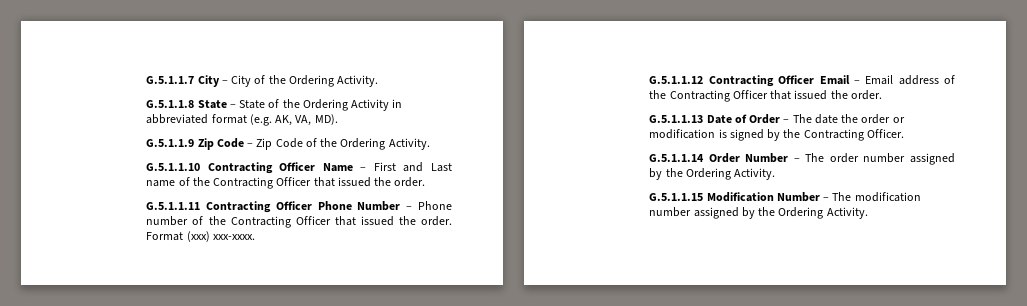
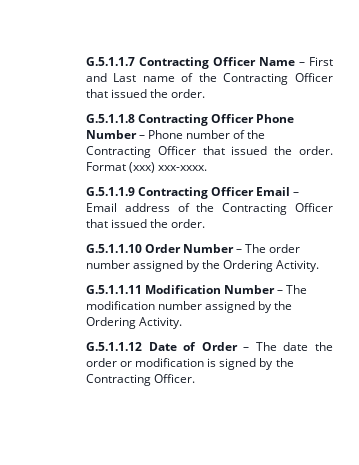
[197,75,379,87] [146,99,403,111] [146,114,338,126] [146,138,430,150] [146,163,201,171] City – City of the Ordering Activity. // G.5.1.1.8 State – State of the Ordering Activity in abbreviated format (e.g. AK, VA, MD). // G.5.1.1.9 Zip Code – Zip Code of the Ordering Activity. // G.5.1.1.10 -> (135, 61) none
[146,202,201,210] G.5.1.1.11 -> [85,114,135,123] G.5.1.1.8
[649,76,704,84] G.5.1.1.12 -> [85,187,135,196] G.5.1.1.9
[649,115,704,123] G.5.1.1.13 -> [85,244,301,253] [85,260,320,272] [85,285,308,294] [85,301,293,313] [85,317,183,329] [85,342,142,351] G.5.1.1.10 Order Number – The order number assigned by the Ordering Activity. // G.5.1.1.11 Modification Number – The modification number assigned by the Ordering Activity. // G.5.1.1.12
[649,153,955,165] [649,168,776,180] [649,192,921,202] [649,207,868,219] // G.5.1.1.14 Order Number – The order number assigned by the Ordering Activity. // G.5.1.1.15 Modification Number – The modification number assigned by the Ordering Activity. -> (196, 378) none

